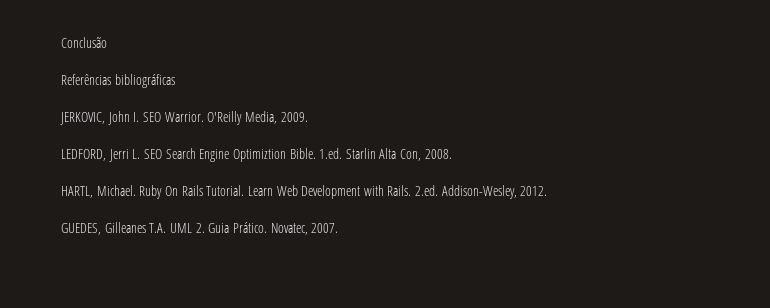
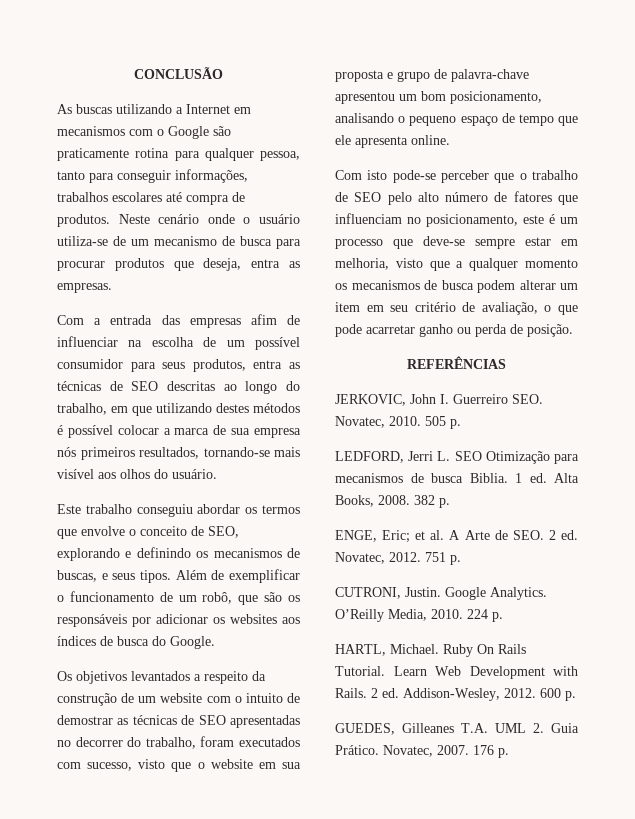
[61,36,107,48] [61,74,175,88] [60,111,308,125] [61,148,452,162] Conclusão // Referências bibliográficas // JERKOVIC, John I. SEO Warrior. O'Reilly Media, 2009. // LEDFORD, Jerri L. SEO Search Engine Optimiztion Bible. 1.ed. Starlin Alta Con, 2008. -> [134,67,223,79] [57,104,251,114] [57,126,231,139] [57,148,300,161] [57,169,248,183] [57,192,245,205] [57,214,300,227] [57,236,301,249] [57,258,300,271] [57,283,112,293] [57,314,300,328] [57,336,300,350] [57,359,300,372] [57,381,300,394] [57,403,300,416] [57,425,301,438] [57,447,300,460] [57,469,217,479] [57,504,300,517] [57,526,239,539] [57,547,300,561] [57,569,300,583] [57,591,300,605] [57,614,300,627] [57,636,215,649] [57,671,266,684] [57,693,300,706] [57,715,300,728] [57,736,300,749] [57,759,301,772] [335,69,529,82] [335,91,542,104] [335,113,578,126] [335,135,450,148] [335,170,578,183] [335,191,578,205] [335,213,578,227] [335,236,578,249] [335,258,578,271] [335,280,578,293] [335,302,578,315] [335,324,573,337] [407,356,506,369] [335,394,543,406] [335,416,461,429] [335,451,579,464] [335,473,579,483] [335,495,450,508] [335,530,578,543] [335,552,461,565] [335,587,547,600] [335,609,503,622] CONCLUSÃO // As buscas utilizando a Internet em mecanismos com o Google são praticamente rotina para qualquer pessoa, tanto para conseguir informações, trabalhos escolares até compra de produtos. Neste cenário onde o usuário utiliza-se de um mecanismo de busca para procurar produtos que deseja, entra as empresas. // Com a entrada das empresas afim de influenciar na escolha de um possível consumidor para seus produtos, entra as técnicas de SEO descritas ao longo do trabalho, em que utilizando destes métodos é possível colocar a marca de sua empresa nós primeiros resultados, tornando-se mais visível aos olhos do usuário. // Este trabalho conseguiu abordar os termos que envolve o conceito de SEO, explorando e definindo os mecanismos de buscas, e seus tipos. Além de exemplificar o funcionamento de um robô, que são os responsáveis por adicionar os websites aos índices de busca do Google. // Os objetivos levantados a respeito da construção de um website com o intuito de demostrar as técnicas de SEO apresentadas no decorrer do trabalho, foram executados com sucesso, visto que o website em sua proposta e grupo de palavra-chave apresentou um bom posicionamento, analisando o pequeno espaço de tempo que ele apresenta online. // Com isto pode-se perceber que o trabalho de SEO pelo alto número de fatores que influenciam no posicionamento, este é um processo que deve-se sempre estar em melhoria, visto que a qualquer momento os mecanismos de busca podem alterar um item em seu critério de avaliação, o que pode acarretar ganho ou perda de posição. // REFERÊNCIAS // JERKOVIC, John I. Guerreiro SEO. Novatec, 2010. 505 p. // LEDFORD, Jerri L. SEO Otimização para mecanismos de busca Biblia. 1 ed. Alta Books, 2008. 382 p. // ENGE, Eric; et al. A Arte de SEO. 2 ed. Novatec, 2012. 751 p. // CUTRONI, Justin. Google Analytics. O’Reilly Media, 2010. 224 p.
[415,185,439,196] 2.ed. -> [371,688,399,698] 2 ed.
(548, 191) none -> [540,688,576,701] 600 p.
(339, 228) none -> [473,745,509,758] 176 p.

